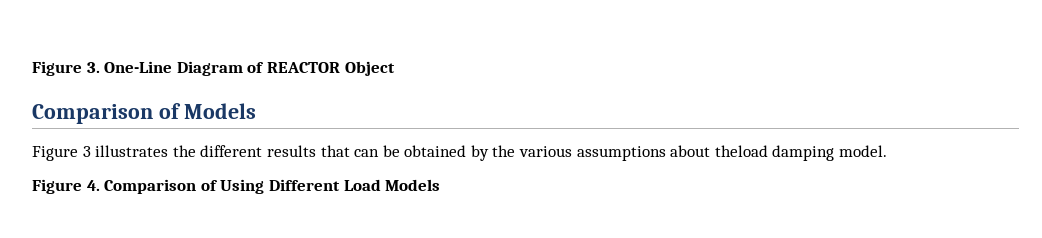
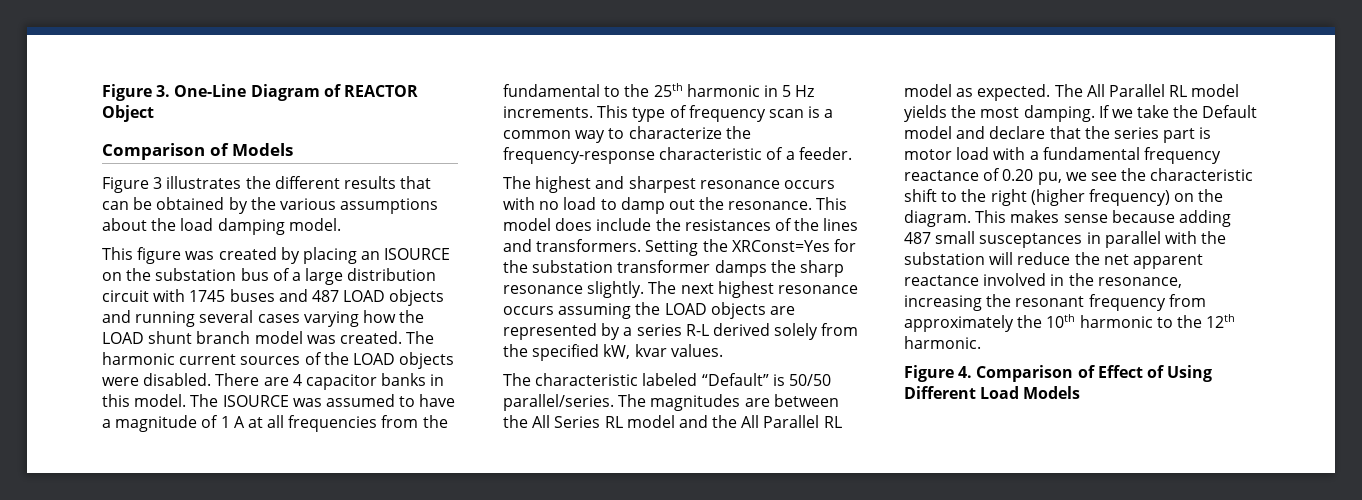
[714,145,768,157] theload -> [151,218,214,231] the load
(888, 151) none -> [102,247,451,264] [102,268,437,285] [102,289,445,306] [102,310,425,327] [102,331,435,344] [102,352,455,369] [102,373,445,390] [102,394,456,407] [102,415,448,432] [503,83,815,97] [503,105,834,122] [503,126,751,143] [503,147,852,164] [503,176,835,193] [503,197,848,214] [503,218,859,231] [503,239,856,256] [503,260,844,277] [503,281,858,298] [503,302,795,319] [503,323,859,340] [503,344,723,361] [503,373,831,386] [503,394,839,411] [503,415,842,428] [904,84,1240,101] [904,105,1258,122] [904,126,1212,143] [904,147,1221,164] [904,168,1254,185] [904,189,1224,206] [904,210,1231,227] [904,231,1227,248] [904,252,1203,269] [904,273,1182,288] [904,294,1206,311] [904,314,1236,332] [904,336,981,349] // This figure was created by placing an ISOURCE on the substation bus of a large distribution circuit with 1745 buses and 487 LOAD objects and running several cases varying how the LOAD shunt branch model was created. The harmonic current sources of the LOAD objects were disabled. There are 4 capacitor banks in this model. The ISOURCE was assumed to have a magnitude of 1 A at all frequencies from the fundamental to the 25th harmonic in 5 Hz increments. This type of frequency scan is a common way to characterize the frequency-response characteristic of a feeder. // The highest and sharpest resonance occurs with no load to damp out the resonance. This model does include the resistances of the lines and transformers. Setting the XRConst=Yes for the substation transformer damps the sharp resonance slightly. The next highest resonance occurs assuming the LOAD objects are represented by a series R-L derived solely from the specified kW, kvar values. // The characteristic labeled “Default” is 50/50 parallel/series. The magnitudes are between the All Series RL model and the All Parallel RL model as expected. The All Parallel RL model yields the most damping. If we take the Default model and declare that the series part is motor load with a fundamental frequency reactance of 0.20 pu, we see the characteristic shift to the right (higher frequency) on the diagram. This makes sense because adding 487 small susceptances in parallel with the substation will reduce the net apparent reactance involved in the resonance, increasing the resonant frequency from approximately the 10th harmonic to the 12th harmonic.
(218, 185) none -> [1097,365,1164,378] Effect of

